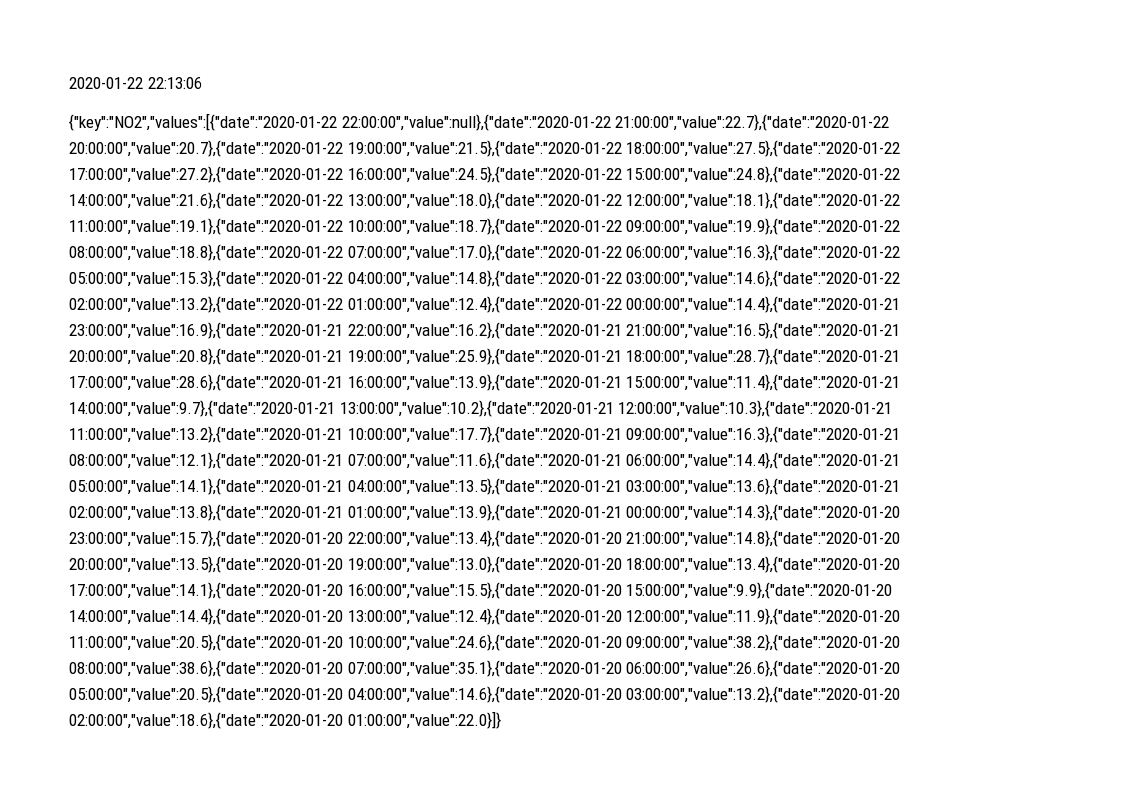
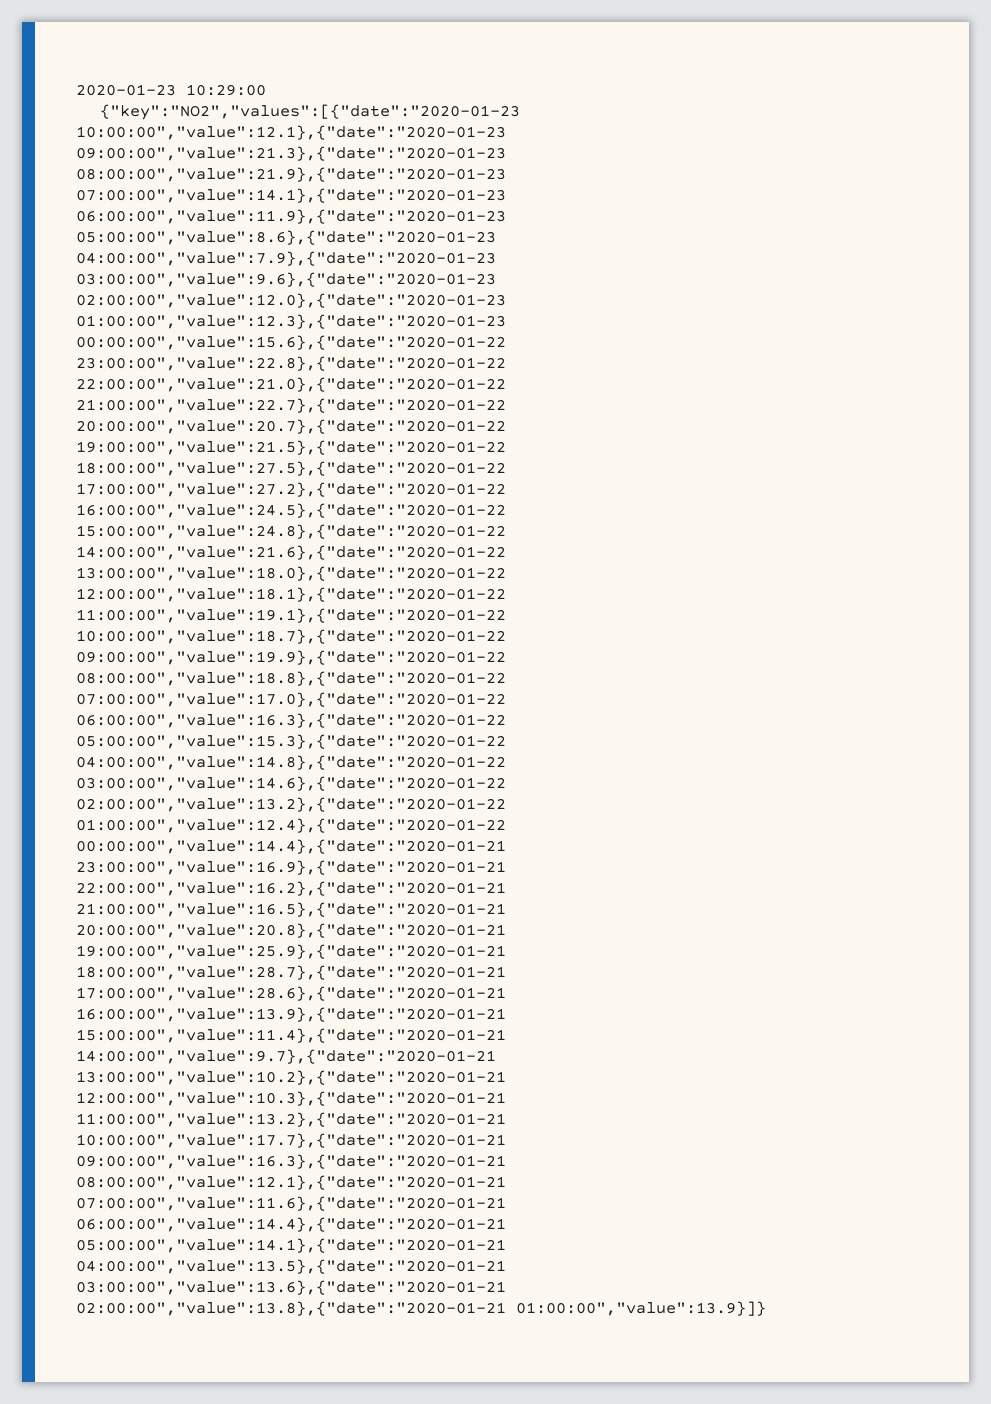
[69,77,202,89] [69,113,611,131] 2020-01-22 22:13:06 // {"key":"NO2","values":[{"date":"2020-01-22 22:00:00","value":null},{"date":"2020-01-22 -> [76,84,266,96] [99,104,520,120] [76,125,506,140] [76,146,506,161] [76,167,506,182] [76,188,506,203] [76,209,506,224] [76,230,496,245] [76,251,496,266] [76,272,496,287] [76,293,506,308] [76,314,506,329] [76,335,506,350] [76,356,506,371] [76,377,506,392] 2020-01-23 10:29:00 // {"key":"NO2","values":[{"date":"2020-01-23 10:00:00","value":12.1},{"date":"2020-01-23 09:00:00","value":21.3},{"date":"2020-01-23 08:00:00","value":21.9},{"date":"2020-01-23 07:00:00","value":14.1},{"date":"2020-01-23 06:00:00","value":11.9},{"date":"2020-01-23 05:00:00","value":8.6},{"date":"2020-01-23 04:00:00","value":7.9},{"date":"2020-01-23 03:00:00","value":9.6},{"date":"2020-01-23 02:00:00","value":12.0},{"date":"2020-01-23 01:00:00","value":12.3},{"date":"2020-01-23 00:00:00","value":15.6},{"date":"2020-01-22 23:00:00","value":22.8},{"date":"2020-01-22 22:00:00","value":21.0},{"date":"2020-01-22
[347,504,901,521] [69,530,901,547] [69,556,901,573] [69,582,893,599] [69,608,901,625] [69,634,901,651] [69,660,901,677] [69,686,901,703] [69,711,501,729] 01:00:00","value":13.9},{"date":"2020-01-21 00:00:00","value":14.3},{"date":"2020-01-20 23:00:00","value":15.7},{"date":"2020-01-20 22:00:00","value":13.4},{"date":"2020-01-20 21:00:00","value":14.8},{"date":"2020-01-20 20:00:00","value":13.5},{"date":"2020-01-20 19:00:00","value":13.0},{"date":"2020-01-20 18:00:00","value":13.4},{"date":"2020-01-20 17:00:00","value":14.1},{"date":"2020-01-20 16:00:00","value":15.5},{"date":"2020-01-20 15:00:00","value":9.9},{"date":"2020-01-20 14:00:00","value":14.4},{"date":"2020-01-20 13:00:00","value":12.4},{"date":"2020-01-20 12:00:00","value":11.9},{"date":"2020-01-20 11:00:00","value":20.5},{"date":"2020-01-20 10:00:00","value":24.6},{"date":"2020-01-20 09:00:00","value":38.2},{"date":"2020-01-20 08:00:00","value":38.6},{"date":"2020-01-20 07:00:00","value":35.1},{"date":"2020-01-20 06:00:00","value":26.6},{"date":"2020-01-20 05:00:00","value":20.5},{"date":"2020-01-20 04:00:00","value":14.6},{"date":"2020-01-20 03:00:00","value":13.2},{"date":"2020-01-20 02:00:00","value":18.6},{"date":"2020-01-20 01:00:00","value":22.0}]} -> [516,1301,766,1316] 01:00:00","value":13.9}]}

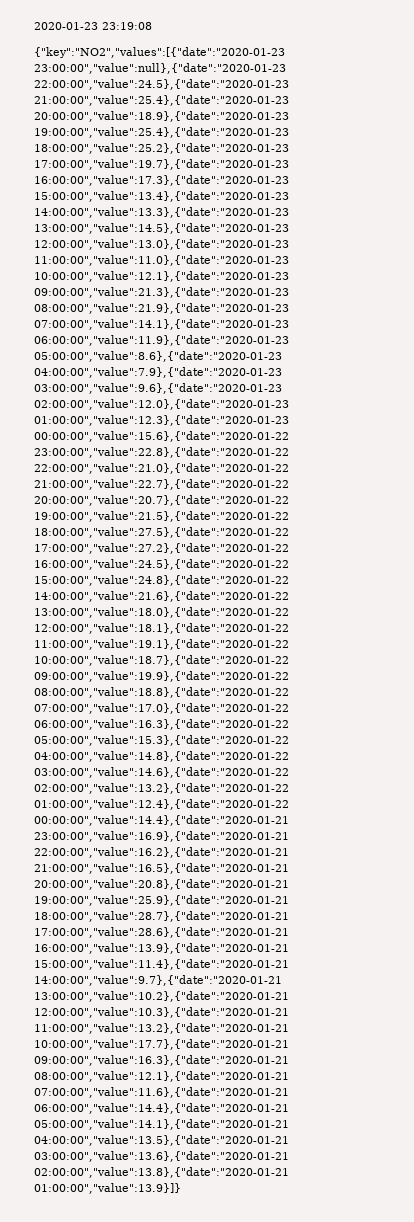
[186,84,266,96] 10:29:00 -> [102,22,152,30] 23:19:08
(520, 112) none -> [34,63,286,74] [34,79,289,90] [34,95,289,106] [34,111,289,122] [34,127,289,138] [34,143,289,154] [34,159,289,170] [34,175,289,186] [34,191,289,202] [34,207,289,218] [34,223,289,234] [34,239,289,250] [34,255,289,266] 23:00:00","value":null},{"date":"2020-01-23 22:00:00","value":24.5},{"date":"2020-01-23 21:00:00","value":25.4},{"date":"2020-01-23 20:00:00","value":18.9},{"date":"2020-01-23 19:00:00","value":25.4},{"date":"2020-01-23 18:00:00","value":25.2},{"date":"2020-01-23 17:00:00","value":19.7},{"date":"2020-01-23 16:00:00","value":17.3},{"date":"2020-01-23 15:00:00","value":13.4},{"date":"2020-01-23 14:00:00","value":13.3},{"date":"2020-01-23 13:00:00","value":14.5},{"date":"2020-01-23 12:00:00","value":13.0},{"date":"2020-01-23 11:00:00","value":11.0},{"date":"2020-01-23

